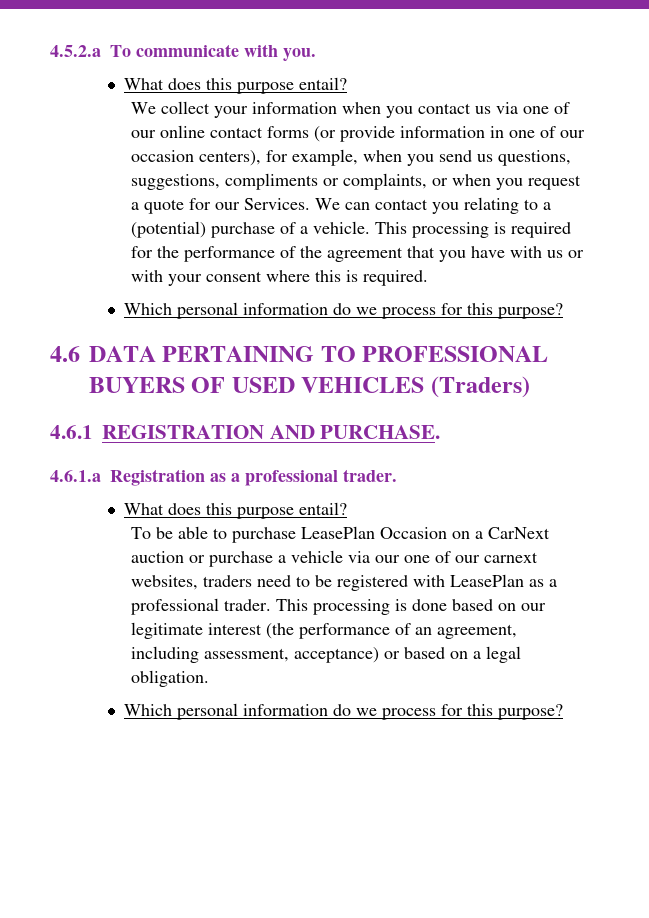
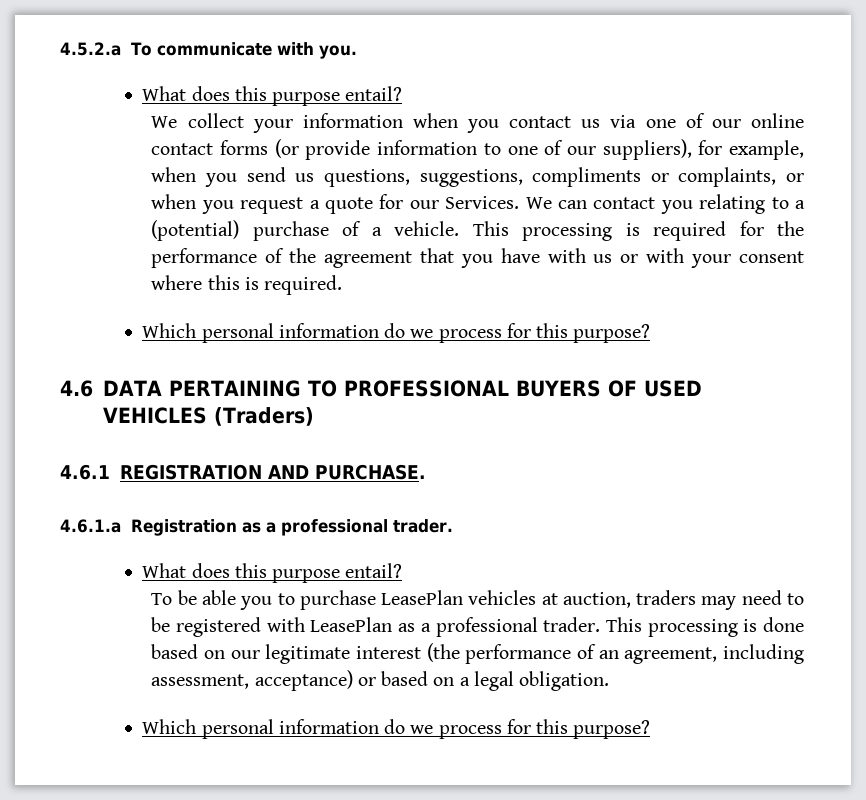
[489,126,585,138] [130,150,261,166] in one of our occasion centers), -> [483,139,692,160] to one of our suppliers),
(208, 532) none -> [240,596,273,610] you
[379,527,550,539] [130,550,538,567] [130,575,252,590] Occasion on a CarNext auction or purchase a vehicle via our one of our carnext websites, traders -> [468,590,737,610] vehicles at auction, traders may

